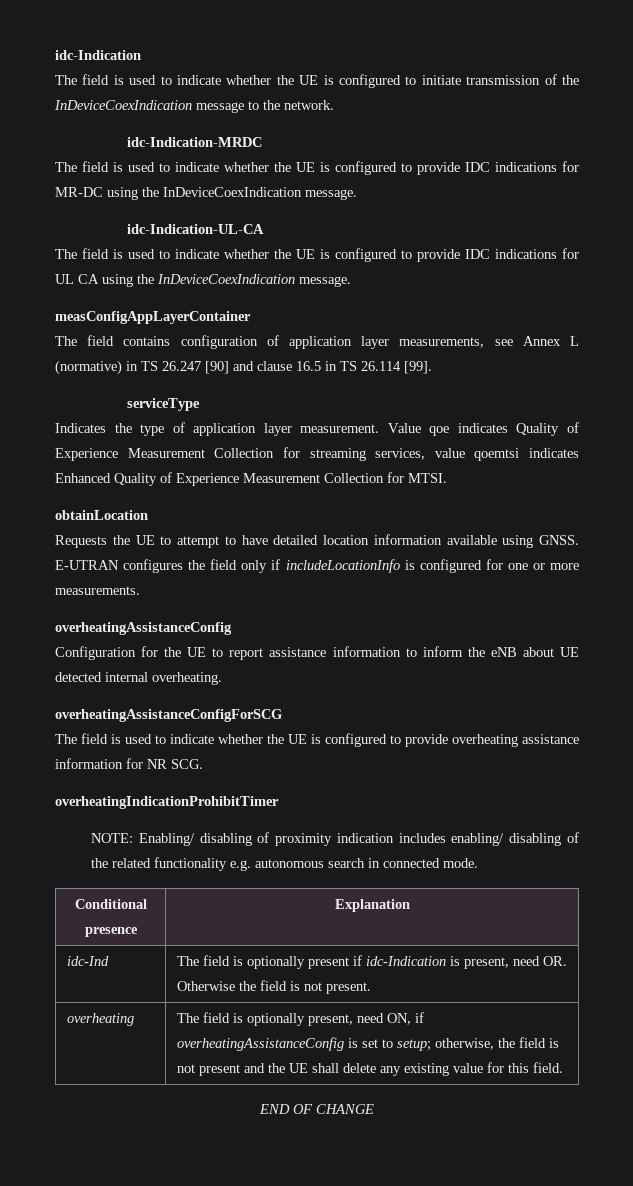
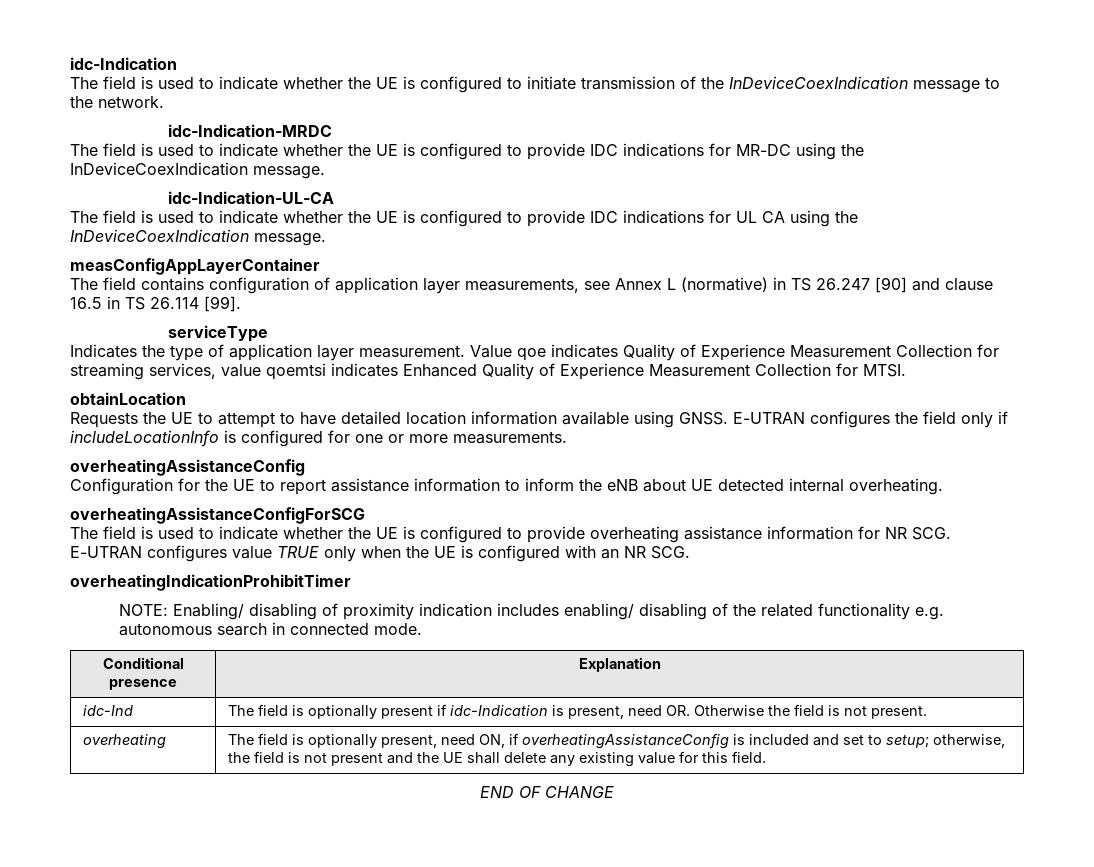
(203, 764) none -> [70,545,690,562] E-UTRAN configures value TRUE only when the UE is configured with an NR SCG.
(358, 1043) none -> [748,734,839,746] included and

